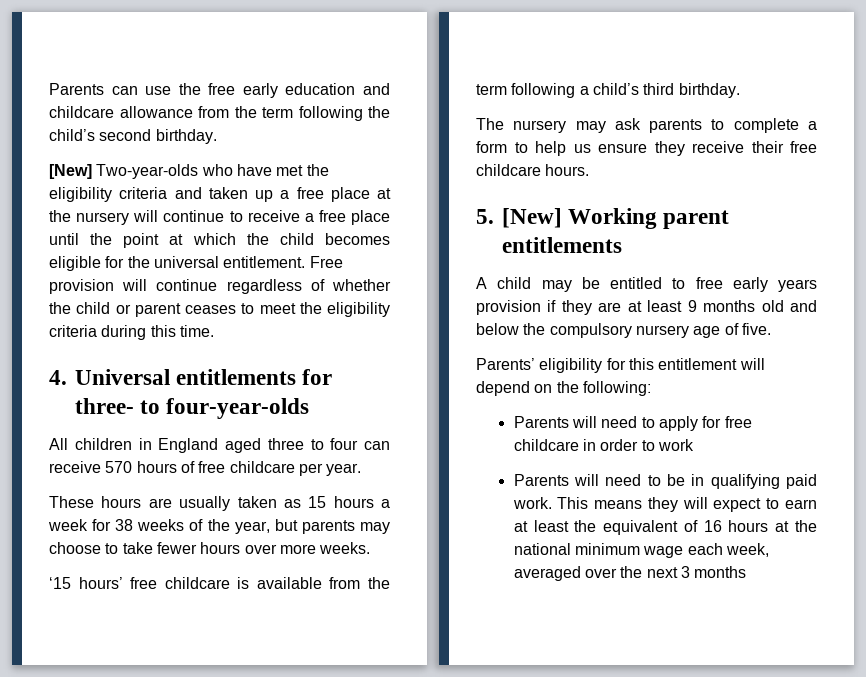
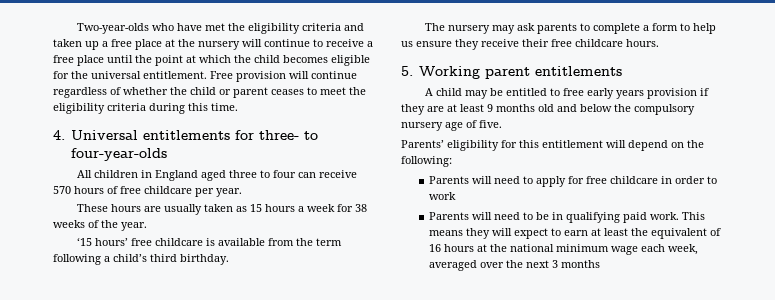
[49,83,390,98] [49,106,390,121] [49,129,217,144] [49,164,92,179] Parents can use the free early education and childcare allowance from the term following the child’s second birthday. // [New] -> (77, 28) none
[234,519,390,534] [49,542,371,554] year, but parents may choose to take fewer hours over more weeks. -> [121,222,147,231] year.
[502,208,562,228] [New] -> (413, 71) none

